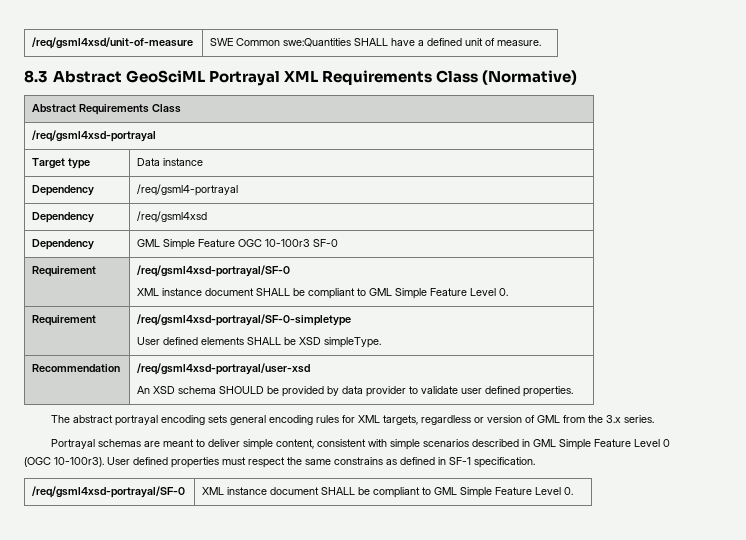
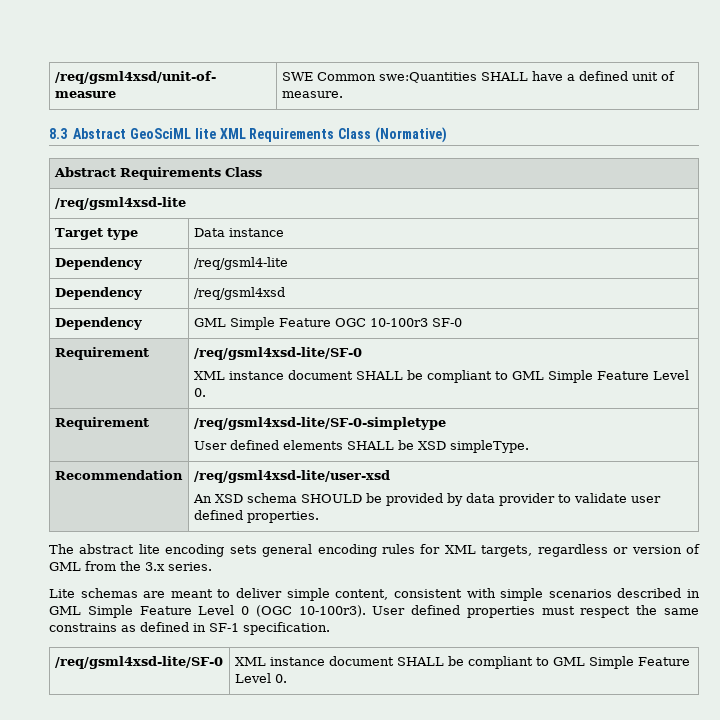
[208,70,280,86] Portrayal -> [194,128,216,139] lite
[32,130,157,142] /req/gsml4xsd-portrayal -> [54,197,186,210] /req/gsml4xsd-lite
[137,184,239,196] /req/gsml4-portrayal -> [193,257,288,270] /req/gsml4-lite
[137,265,291,277] /req/gsml4xsd-portrayal/SF-0 -> [193,347,362,360] /req/gsml4xsd-lite/SF-0
[137,314,352,326] /req/gsml4xsd-portrayal/SF-0-simpletype -> [193,417,446,430] /req/gsml4xsd-lite/SF-0-simpletype
[137,363,311,375] /req/gsml4xsd-portrayal/user-xsd -> [193,470,390,483] /req/gsml4xsd-lite/user-xsd
[114,415,158,426] portrayal -> [138,544,160,554] lite
[50,439,95,449] Portrayal -> [49,589,75,598] Lite
[32,486,186,498] /req/gsml4xsd-portrayal/SF-0 -> [54,656,223,669] /req/gsml4xsd-lite/SF-0

